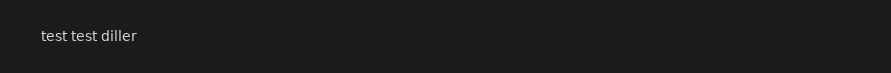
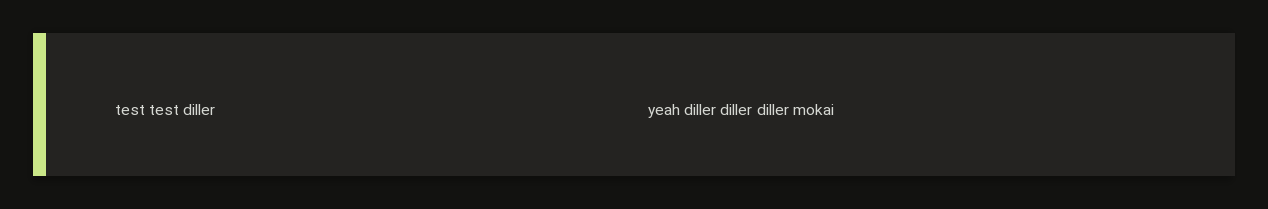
(137, 35) none -> [648,104,834,118] // yeah diller diller diller mokai

